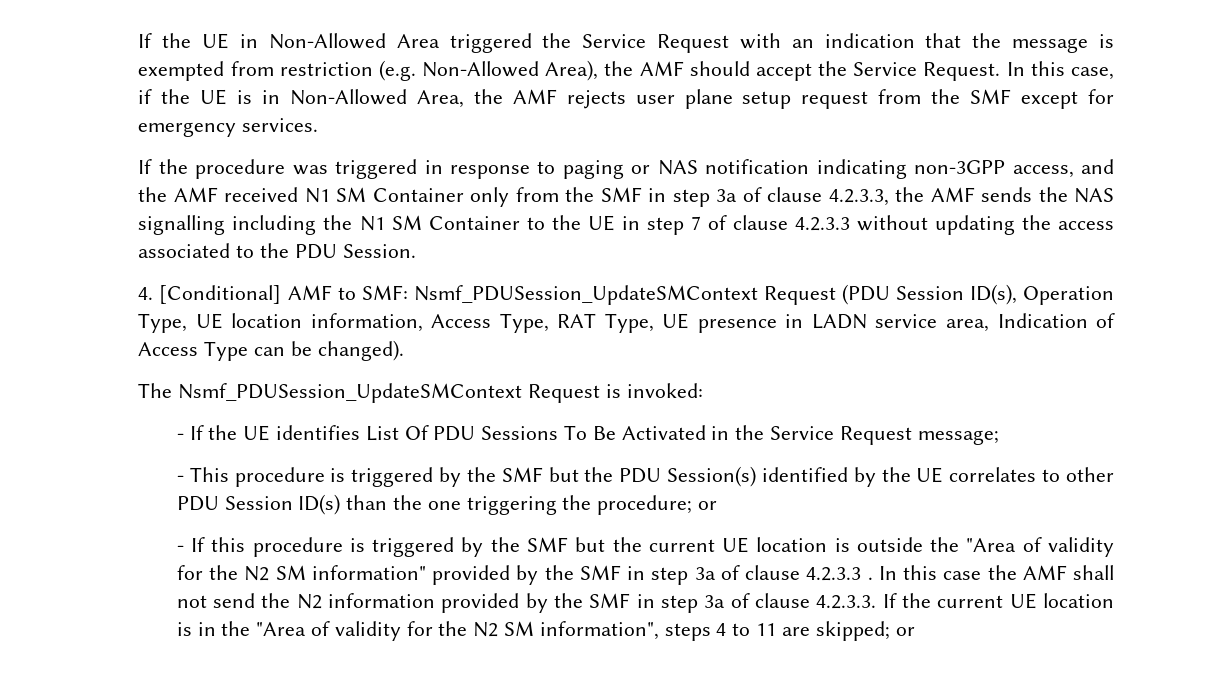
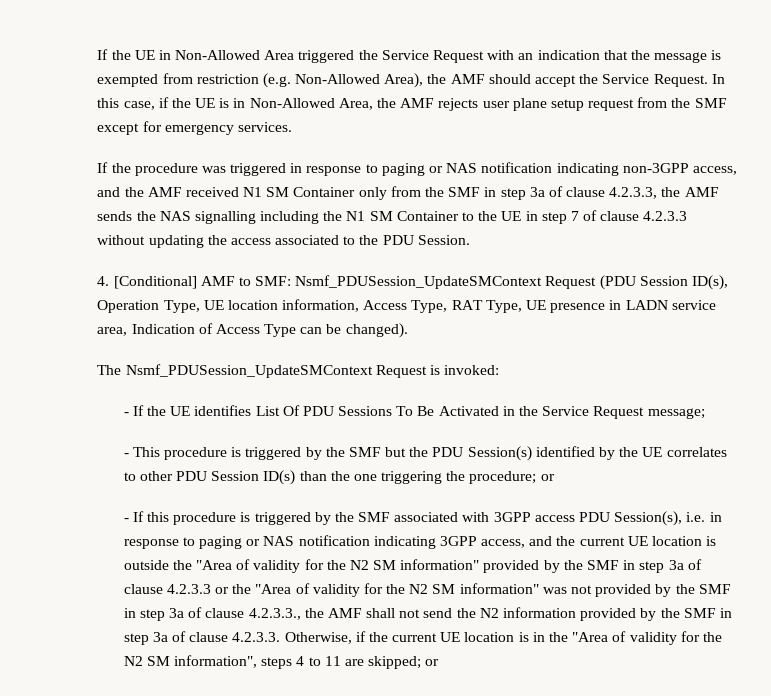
[575,537,606,552] but -> [394,511,722,526] [123,535,553,549] associated with 3GPP access PDU Session(s), i.e. in response to paging or NAS notification indicating 3GPP access, and
[867,565,982,580] . In this case -> [215,583,731,597] [123,607,301,621] or the "Area of validity for the N2 SM information" was not provided by the SMF in step 3a of clause 4.2.3.3.,
[882,593,897,608] If -> [284,631,366,644] Otherwise, if

